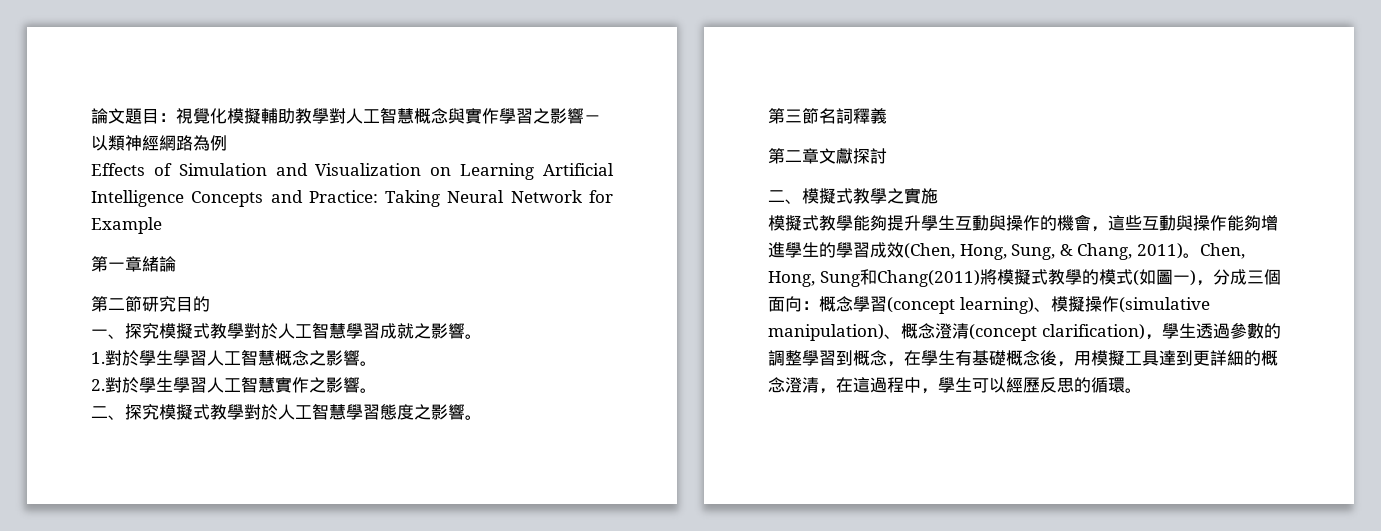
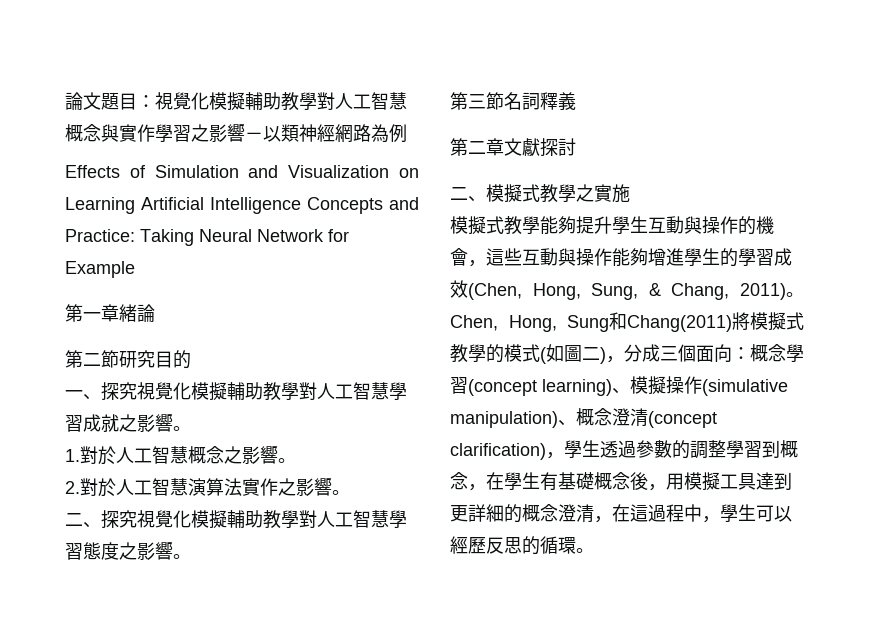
[159,323,278,339] 模擬式教學對於 -> [137,382,317,401] 視覺化模擬輔助教學對
[139,350,207,366] 學生學習 -> (116, 455) none
[139,376,275,393] 學生學習人工智慧 -> [116,478,242,496] 人工智慧演算法
[159,404,278,420] 模擬式教學對於 -> [137,510,317,529] 視覺化模擬輔助教學對
[1172,275,1190,283] 一 -> [582,347,600,360] 二

